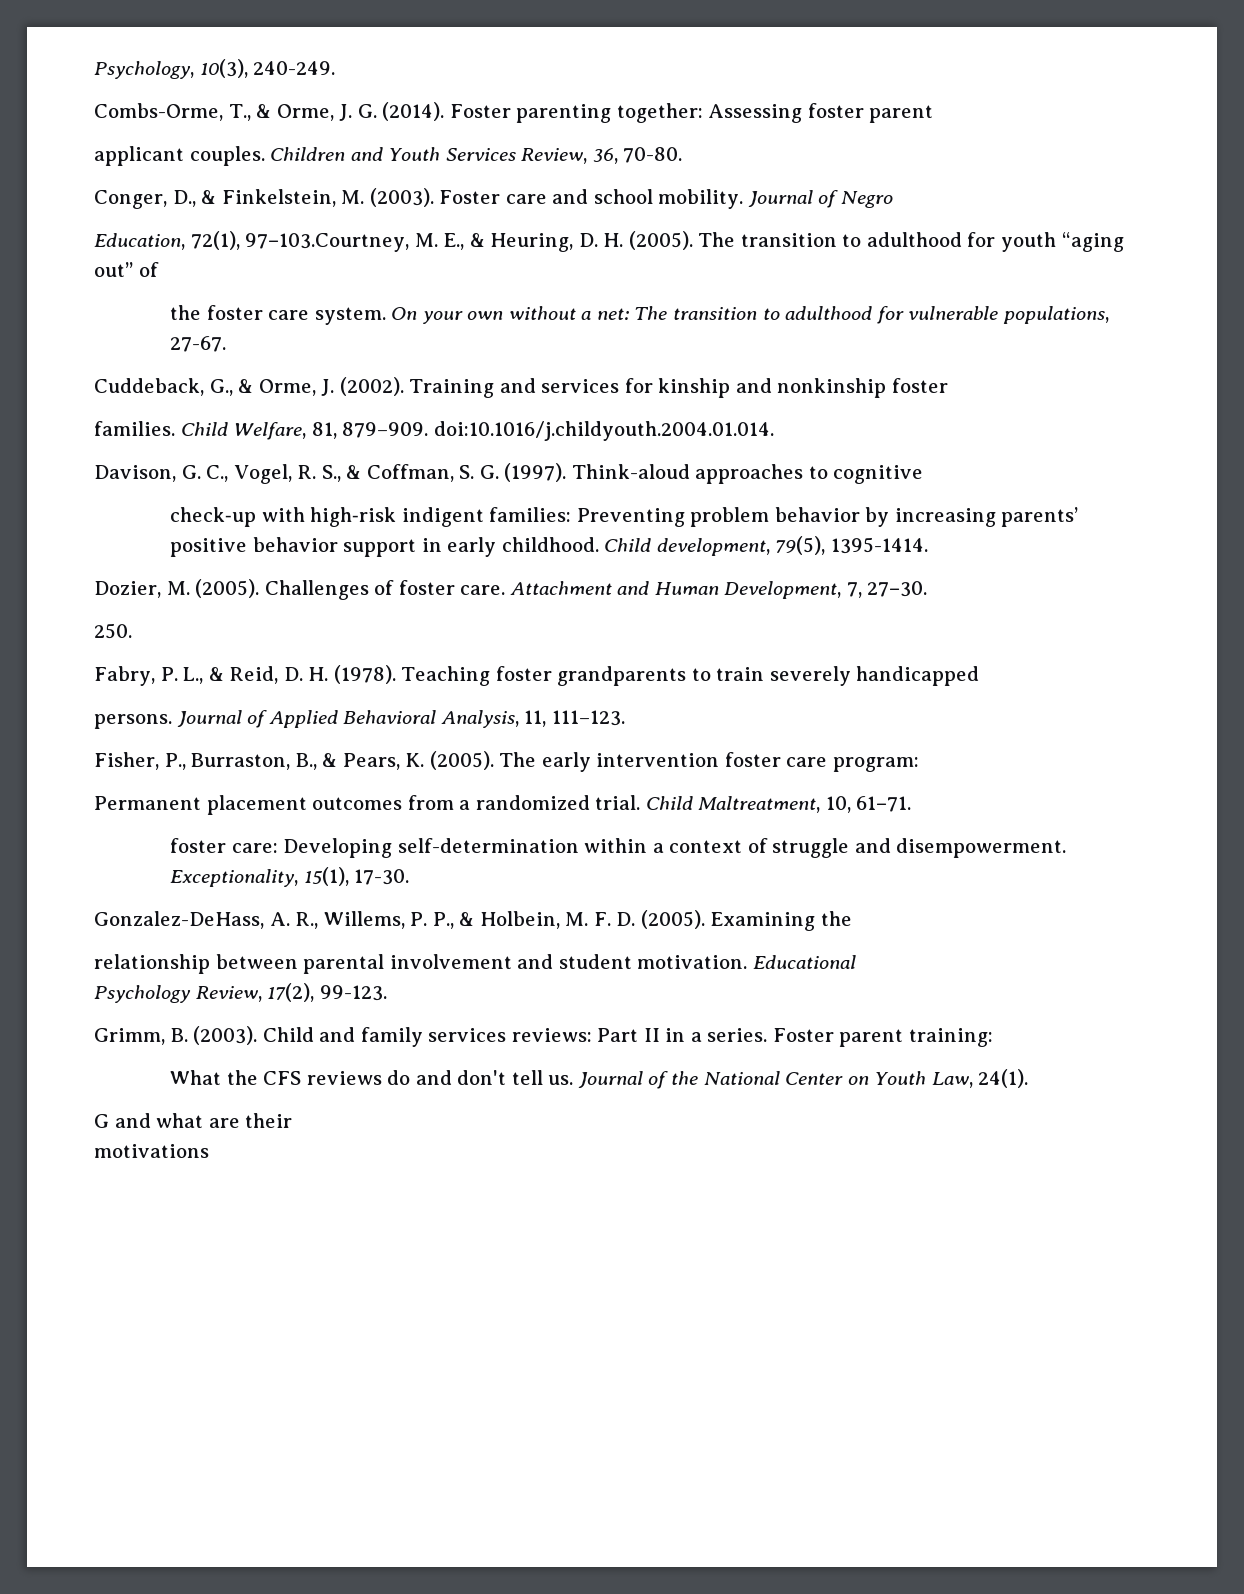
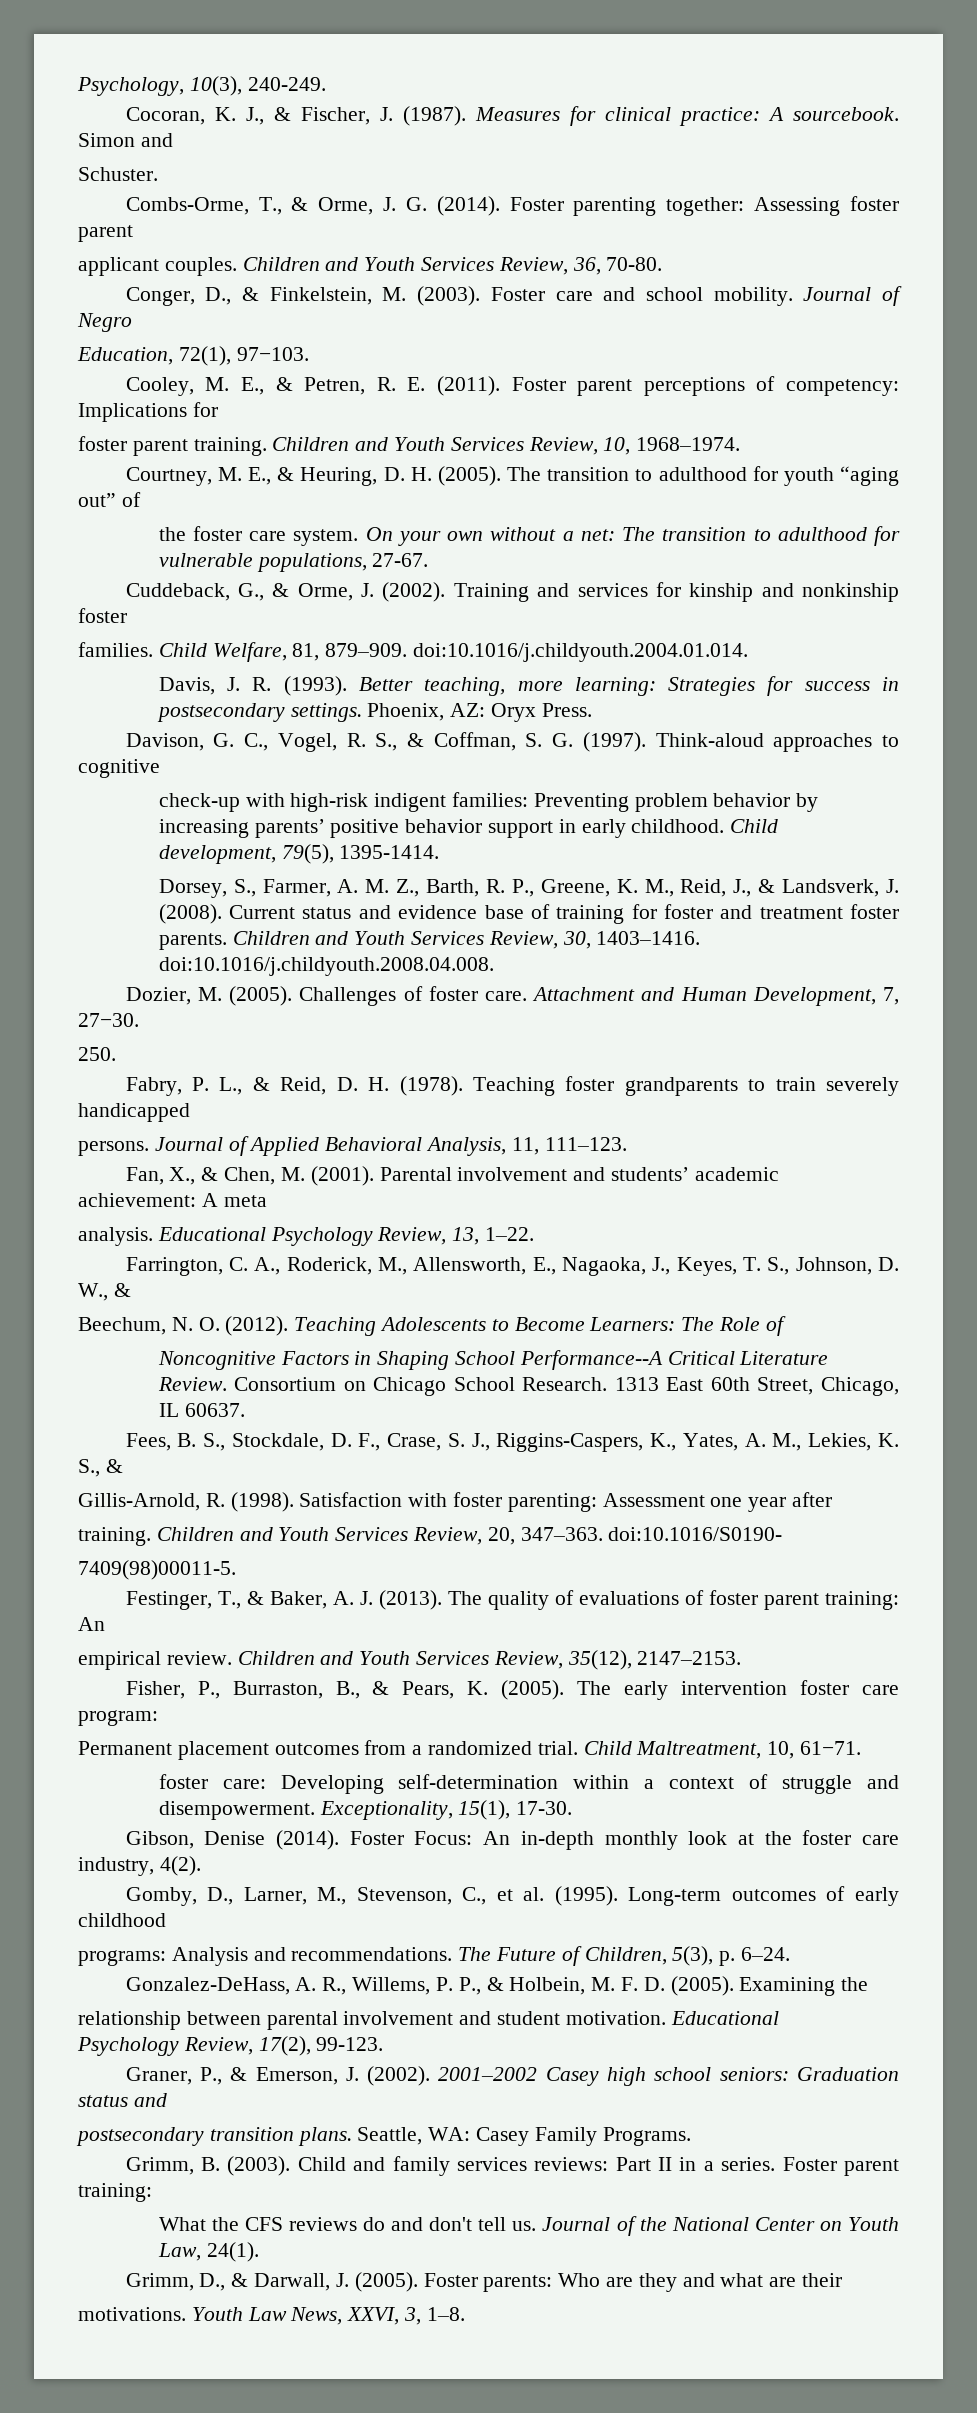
(336, 68) none -> [125,106,899,126] [78,133,173,147] [78,167,158,181] // Cocoran, K. J., & Fischer, J. (1987). Measures for clinical practice: A sourcebook. Simon and // Schuster.
[245,233,410,252] 97−103.Courtney, -> [236,347,309,361] [125,376,899,396] [78,402,218,422] [78,436,741,456] [125,467,212,486] 97−103. // Cooley, M. E., & Petren, R. E. (2011). Foster parent perceptions of competency: Implications for // foster parent training. Children and Youth Services Review, 10, 1968–1974. // Courtney,
(774, 431) none -> [158,676,899,696] [156,703,592,722] // Davis, J. R. (1993). Better teaching, more learning: Strategies for success in postsecondary settings. Phoenix, AZ: Oryx Press.
(928, 545) none -> [158,879,900,898] [158,904,900,924] [158,931,701,950] [158,957,494,976] // Dorsey, S., Farmer, A. M. Z., Barth, R. P., Greene, K. M., Reid, J., & Landsverk, J. (2008). Current status and evidence base of training for foster and treatment foster parents. Children and Youth Services Review, 30, 1403–1416. doi:10.1016/j.childyouth.2008.04.008.
(625, 718) none -> [125,1166,779,1186] [78,1193,267,1207] [78,1227,535,1246] [125,1257,899,1276] [78,1283,131,1301] [78,1316,786,1336] [157,1350,829,1370] [157,1377,899,1396] [158,1403,245,1417] [125,1433,899,1452] [78,1459,123,1477] [78,1492,833,1512] [78,1527,783,1546] [78,1560,236,1580] [125,1590,899,1610] [78,1617,105,1631] [78,1650,742,1670] // Fan, X., & Chen, M. (2001). Parental involvement and students’ academic achievement: A meta // analysis. Educational Psychology Review, 13, 1–22. // Farrington, C. A., Roderick, M., Allensworth, E., Nagaoka, J., Keyes, T. S., Johnson, D. W., & // Beechum, N. O. (2012). Teaching Adolescents to Become Learners: The Role of // Noncognitive Factors in Shaping School Performance--A Critical Literature Review. Consortium on Chicago School Research. 1313 East 60th Street, Chicago, IL 60637. // Fees, B. S., Stockdale, D. F., Crase, S. J., Riggins-Caspers, K., Yates, A. M., Lekies, K. S., & // Gillis-Arnold, R. (1998). Satisfaction with foster parenting: Assessment one year after // training. Children and Youth Services Review, 20, 347–363. doi:10.1016/S0190- // 7409(98)00011-5. // Festinger, T., & Baker, A. J. (2013). The quality of evaluations of foster parent training: An // empirical review. Children and Youth Services Review, 35(12), 2147–2153.
(410, 877) none -> [125,1830,899,1850] [78,1856,201,1876] [125,1886,899,1906] [78,1913,166,1927] [78,1946,791,1966] // Gibson, Denise (2014). Foster Focus: An in-depth monthly look at the foster care industry, 4(2). // Gomby, D., Larner, M., Stevenson, C., et al. (1995). Long-term outcomes of early childhood // programs: Analysis and recommendations. The Future of Children, 5(3), p. 6–24.
(387, 993) none -> [125,2066,899,2086] [78,2093,167,2107] [76,2127,691,2146] // Graner, P., & Emerson, J. (2002). 2001–2002 Casey high school seniors: Graduation status and // postsecondary transition plans. Seattle, WA: Casey Family Programs.
[94,1113,293,1128] [94,1144,209,1158] G and what are their // motivations -> [125,2272,842,2292] [78,2307,465,2325] Grimm, D., & Darwall, J. (2005). Foster parents: Who are they and what are their // motivations. Youth Law News, XXVI, 3, 1–8.

